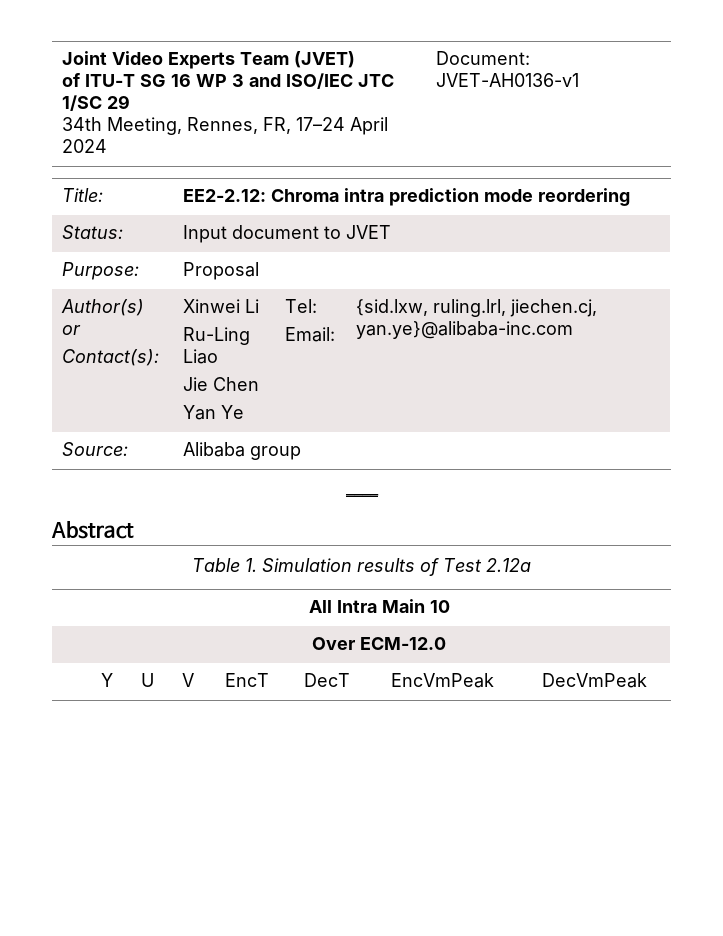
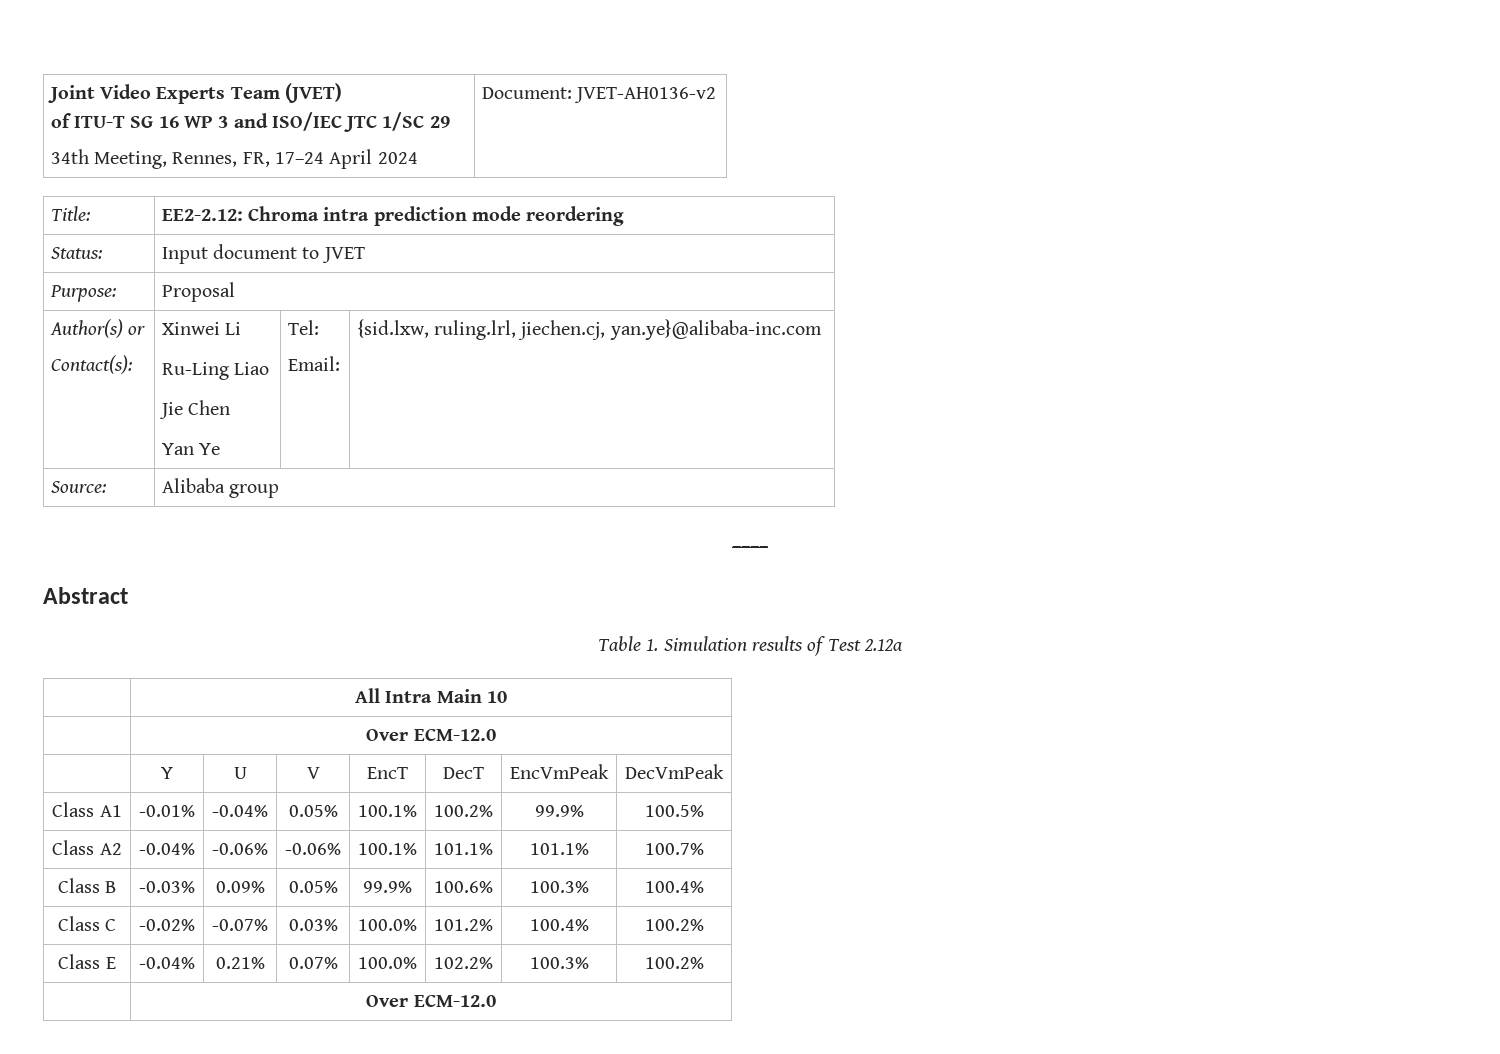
[435,73,579,87] JVET-AH0136-v1 -> [574,87,717,103] JVET-AH0136-v2
(647, 680) none -> [52,802,122,817] [139,805,195,817] [212,805,268,817] [288,805,338,817] [358,805,417,817] [434,805,493,817] [534,805,584,817] [644,805,704,817] [52,840,122,855] [139,843,195,855] [212,843,268,855] [285,843,341,855] [358,843,417,855] [434,843,493,855] [529,843,589,855] [644,843,704,855] [57,878,117,893] [139,881,195,893] [215,881,265,893] [288,881,338,893] [363,881,412,893] [434,881,493,893] [529,881,589,893] [644,881,704,893] [57,916,117,931] [139,919,195,931] [212,919,268,931] [288,919,338,931] [358,919,417,931] [434,919,493,931] [529,919,589,931] [644,919,704,931] [58,954,116,969] [139,957,195,969] [215,957,265,969] [288,957,338,969] [358,957,417,969] [434,957,493,969] [529,957,589,969] [644,957,704,969] [366,994,496,1007] // Class A1 | -0.01% | -0.04% | 0.05% | 100.1% | 100.2% | 99.9% | 100.5% // Class A2 | -0.04% | -0.06% | -0.06% | 100.1% | 101.1% | 101.1% | 100.7% // Class B | -0.03% | 0.09% | 0.05% | 99.9% | 100.6% | 100.3% | 100.4% // Class C | -0.02% | -0.07% | 0.03% | 100.0% | 101.2% | 100.4% | 100.2% // Class E | -0.04% | 0.21% | 0.07% | 100.0% | 102.2% | 100.3% | 100.2% // | Over ECM-12.0

